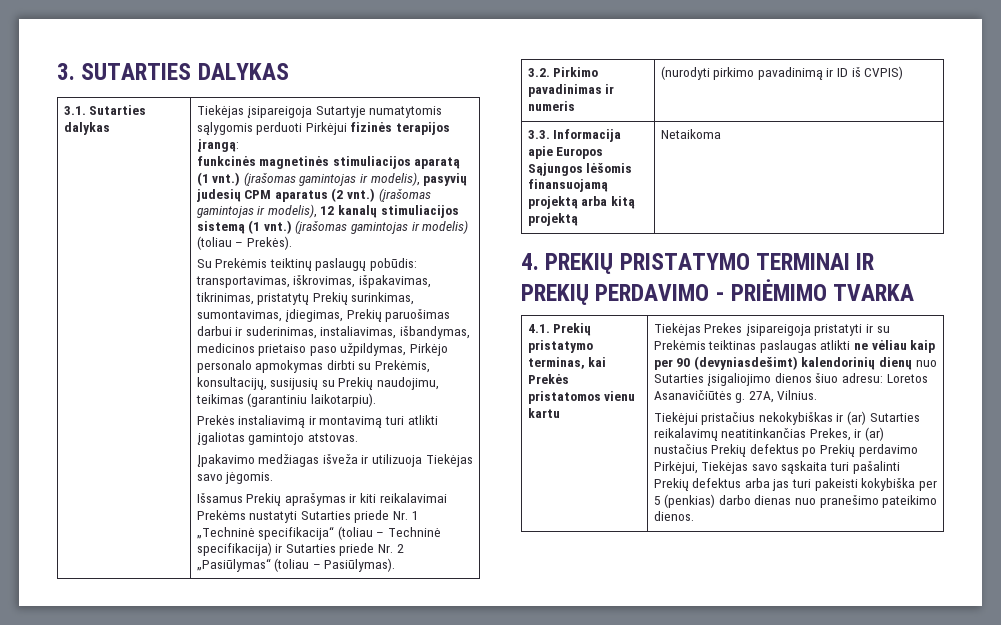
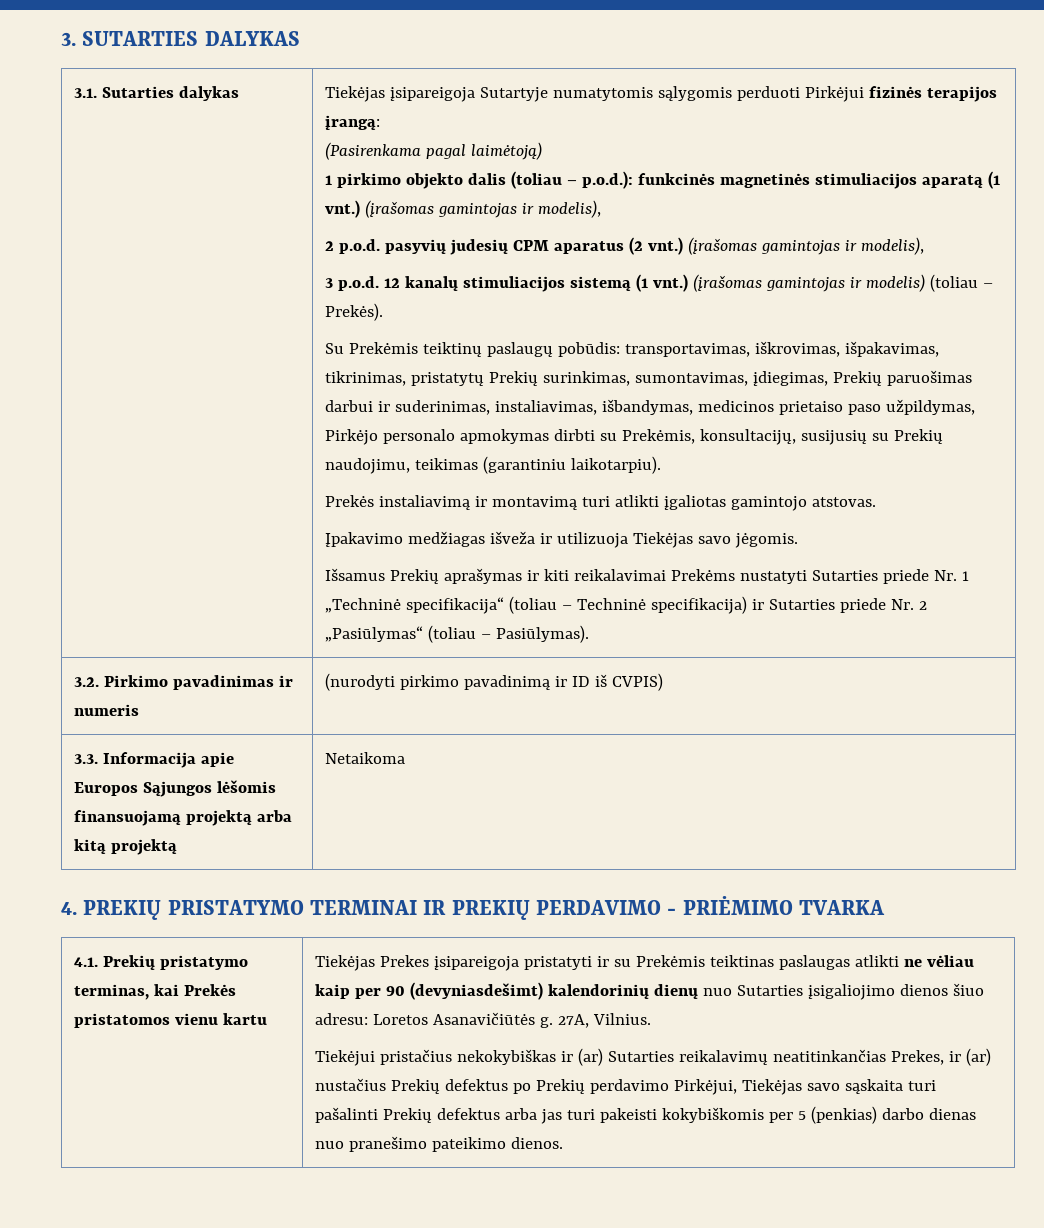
(239, 145) none -> [324,142,542,160] [324,171,633,189] (Pasirenkama pagal laimėtoją) // 1 pirkimo objekto dalis (toliau – p.o.d.):
(420, 179) none -> [324,239,380,254] // 2 p.o.d.
(317, 211) none -> [324,276,379,291] // 3 p.o.d.
[861,478,916,491] kokybiška -> [661,1107,764,1123] kokybiškomis

